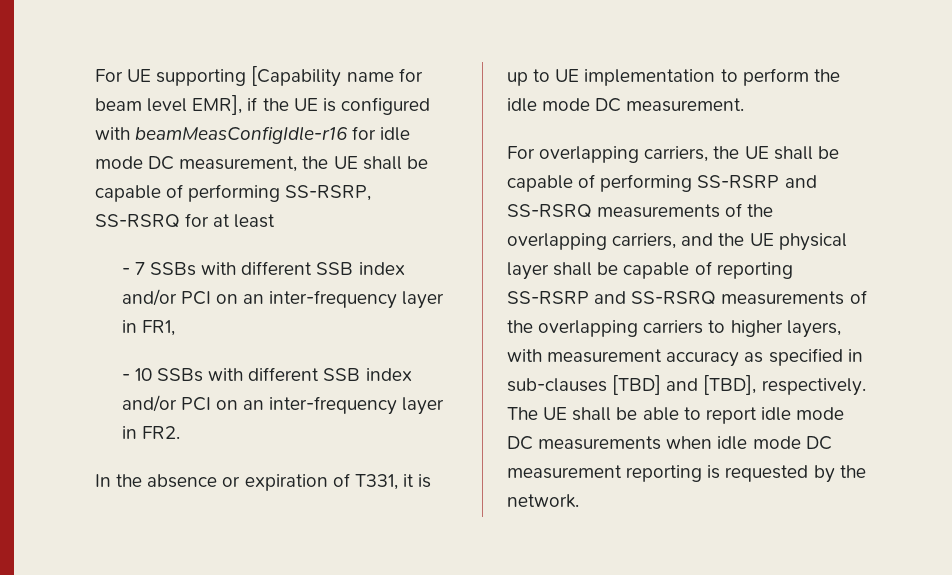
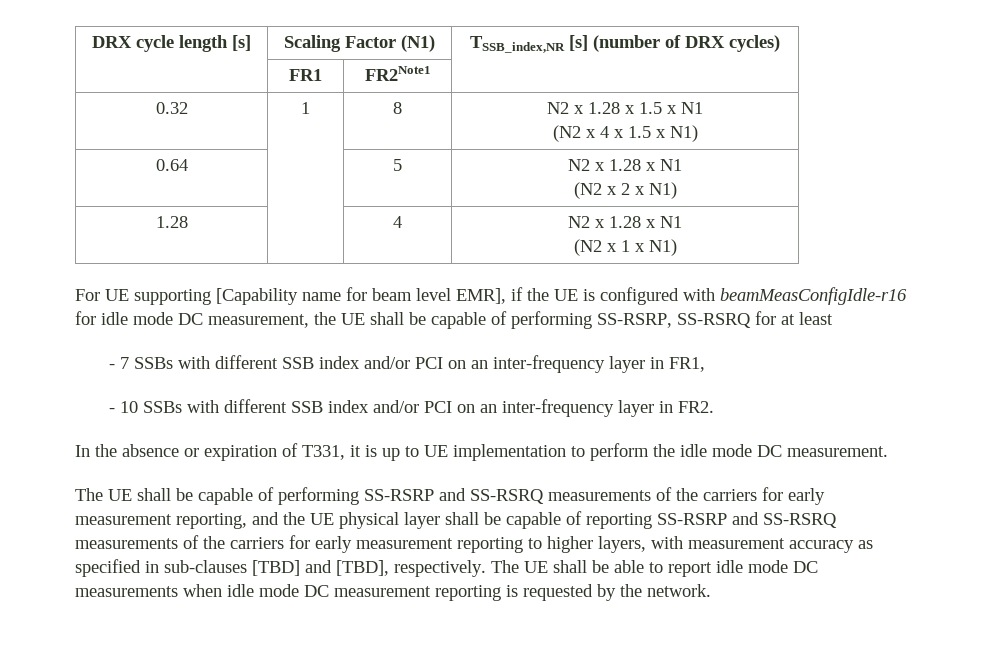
(95, 75) none -> [92,35,251,52] [284,35,435,52] [470,35,780,53] [289,69,322,81] [364,66,431,81] [155,102,188,114] [301,102,310,114] [393,102,402,114] [547,102,703,114] [552,125,698,142] [155,159,188,171] [393,159,402,171] [568,159,682,171] [573,182,677,199] [155,216,188,228] [393,216,402,228] [568,216,682,228] [573,239,677,256] DRX cycle length [s] | Scaling Factor (N1) | TSSB_index,NR [s] (number of DRX cycles) // | FR1 | FR2Note1 | // 0.32 | 1 | 8 | N2 x 1.28 x 1.5 x N1 // (N2 x 4 x 1.5 x N1) // 0.64 | | 5 | N2 x 1.28 x N1 // (N2 x 2 x N1) // 1.28 | | 4 | N2 x 1.28 x N1 // (N2 x 1 x N1) //
[507,146,740,163] For overlapping carriers, the -> [75,488,103,501] The
[507,233,677,250] overlapping carriers, -> [703,487,825,505] [75,513,247,529] carriers for early measurement reporting,
[538,320,704,337] overlapping carriers -> [230,535,523,553] carriers for early measurement reporting

